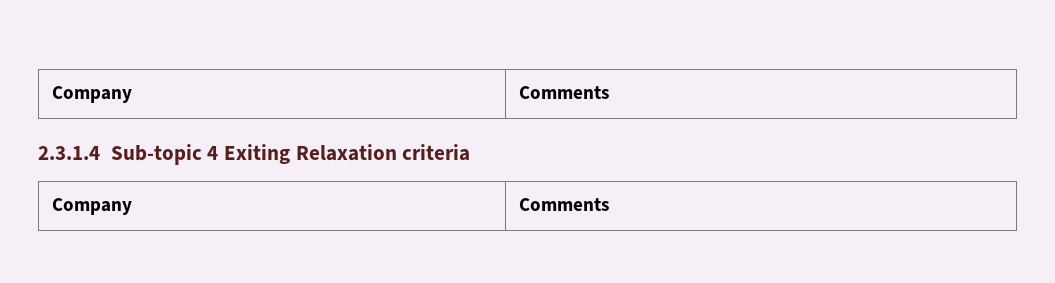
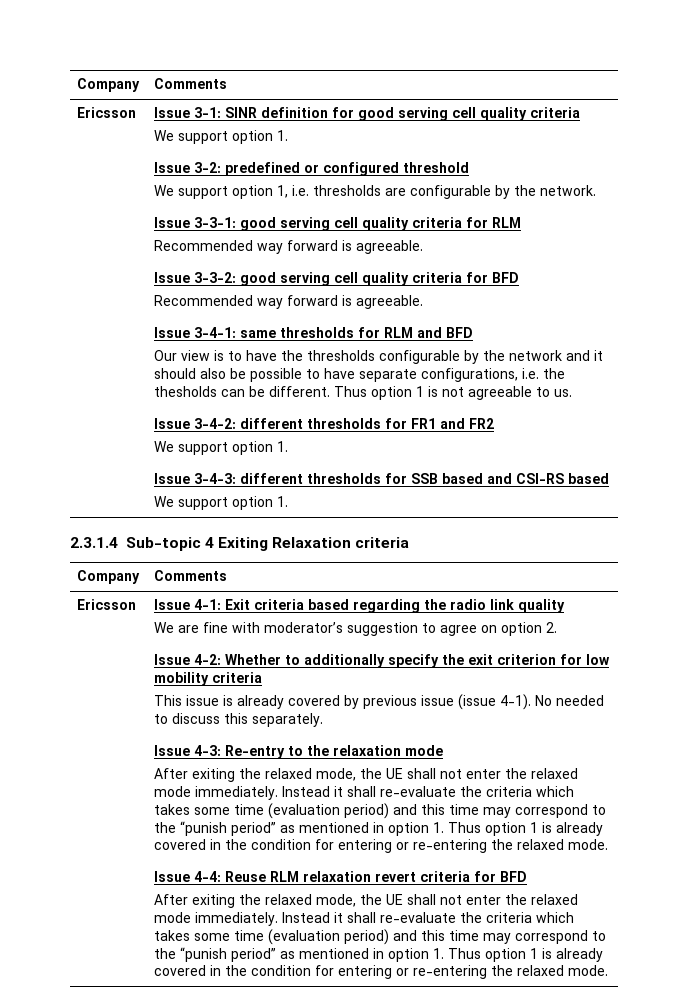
[52,86,133,103] [519,86,610,99] Company | Comments -> [77,78,141,92] [154,78,228,89] [77,107,137,118] [154,107,581,121] [154,130,289,144] [154,162,470,176] [154,185,597,199] [154,217,522,231] [154,240,424,254] [154,272,520,286] [154,295,424,309] [154,327,474,338] [154,350,604,364] [154,368,566,382] [154,386,573,400] [154,418,495,429] [154,441,289,455] [154,473,610,484] [154,496,289,510] Company | Comments // Ericsson | Issue 3-1: SINR definition for good serving cell quality criteria // We support option 1. // Issue 3-2: predefined or configured threshold // We support option 1, i.e. thresholds are configurable by the network. // Issue 3-3-1: good serving cell quality criteria for RLM // Recommended way forward is agreeable. // Issue 3-3-2: good serving cell quality criteria for BFD // Recommended way forward is agreeable. // Issue 3-4-1: same thresholds for RLM and BFD // Our view is to have the thresholds configurable by the network and it should also be possible to have separate configurations, i.e. the thesholds can be different. Thus option 1 is not agreeable to us. // Issue 3-4-2: different thresholds for FR1 and FR2 // We support option 1. // Issue 3-4-3: different thresholds for SSB based and CSI-RS based // We support option 1.
(610, 204) none -> [77,599,137,610] [154,599,566,613] [154,622,558,636] [154,654,611,668] [154,672,263,686] [154,694,605,710] [154,713,324,727] [154,745,444,759] [154,768,579,782] [154,786,575,800] [154,803,607,819] [154,821,604,836] [154,839,609,853] [154,871,528,882] [154,894,579,908] [154,912,575,926] [154,929,607,945] [154,947,604,962] [154,965,609,979] // Ericsson | Issue 4-1: Exit criteria based regarding the radio link quality // We are fine with moderator’s suggestion to agree on option 2. // Issue 4-2: Whether to additionally specify the exit criterion for low mobility criteria // This issue is already covered by previous issue (issue 4-1). No needed to discuss this separately. // Issue 4-3: Re-entry to the relaxation mode // After exiting the relaxed mode, the UE shall not enter the relaxed mode immediately. Instead it shall re-evaluate the criteria which takes some time (evaluation period) and this time may correspond to the “punish period” as mentioned in option 1. Thus option 1 is already covered in the condition for entering or re-entering the relaxed mode. // Issue 4-4: Reuse RLM relaxation revert criteria for BFD // After exiting the relaxed mode, the UE shall not enter the relaxed mode immediately. Instead it shall re-evaluate the criteria which takes some time (evaluation period) and this time may correspond to the “punish period” as mentioned in option 1. Thus option 1 is already covered in the condition for entering or re-entering the relaxed mode.

